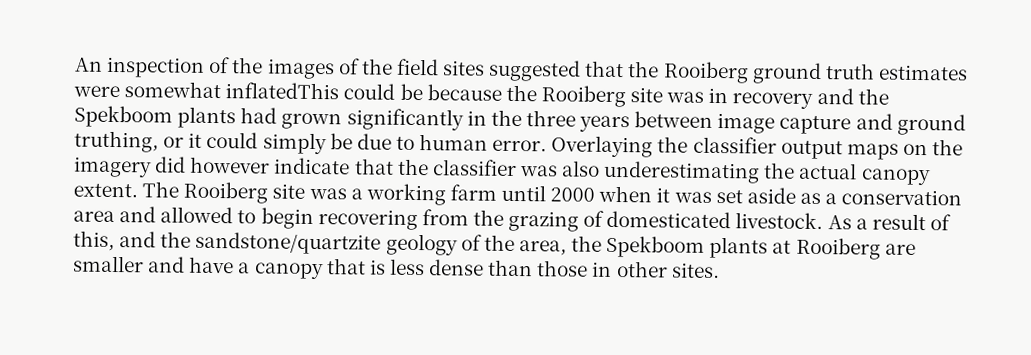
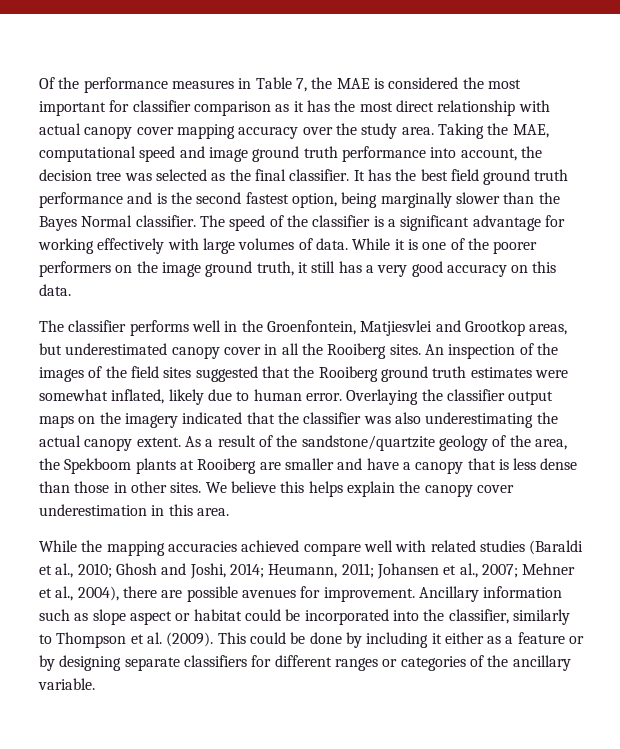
(75, 64) none -> [39,77,521,93] [39,100,550,116] [39,123,549,139] [39,146,542,162] [39,169,569,185] [39,192,560,208] [39,215,565,231] [38,238,538,254] [39,261,557,277] [39,284,71,296] [39,320,568,336] [39,343,421,359] Of the performance measures in Table 7, the MAE is considered the most important for classifier comparison as it has the most direct relationship with actual canopy cover mapping accuracy over the study area. Taking the MAE, computational speed and image ground truth performance into account, the decision tree was selected as the final classifier. It has the best field ground truth performance and is the second fastest option, being marginally slower than the Bayes Normal classifier. The speed of the classifier is a significant advantage for working effectively with large volumes of data. While it is one of the poorer performers on the image ground truth, it still has a very good accuracy on this data. // The classifier performs well in the Groenfontein, Matjiesvlei and Grootkop areas, but underestimated canopy cover in all the Rooiberg sites.
[225,82,889,109] [74,105,966,136] [74,130,353,155] inflatedThis could be because the Rooiberg site was in recovery and the Spekboom plants had grown significantly in the three years between image capture and ground truthing, or it could simply be -> [111,389,204,405] inflated, likely
[155,156,351,175] did however indicate -> [182,412,243,424] indicated
[142,181,963,206] [73,206,824,232] The Rooiberg site was a working farm until 2000 when it was set aside as a conservation area and allowed to begin recovering from the grazing of domesticated livestock. -> (181, 442) none
[73,230,157,252] this, and -> (273, 441) none
(720, 270) none -> [205,481,514,497] [39,504,229,516] [39,540,584,556] [39,563,576,579] [39,586,563,602] [39,609,570,625] [39,632,585,648] [39,655,571,671] [38,678,95,690] We believe this helps explain the canopy cover underestimation in this area. // While the mapping accuracies achieved compare well with related studies (Baraldi et al., 2010; Ghosh and Joshi, 2014; Heumann, 2011; Johansen et al., 2007; Mehner et al., 2004), there are possible avenues for improvement. Ancillary information such as slope aspect or habitat could be incorporated into the classifier, similarly to Thompson et al. (2009). This could be done by including it either as a feature or by designing separate classifiers for different ranges or categories of the ancillary variable.

